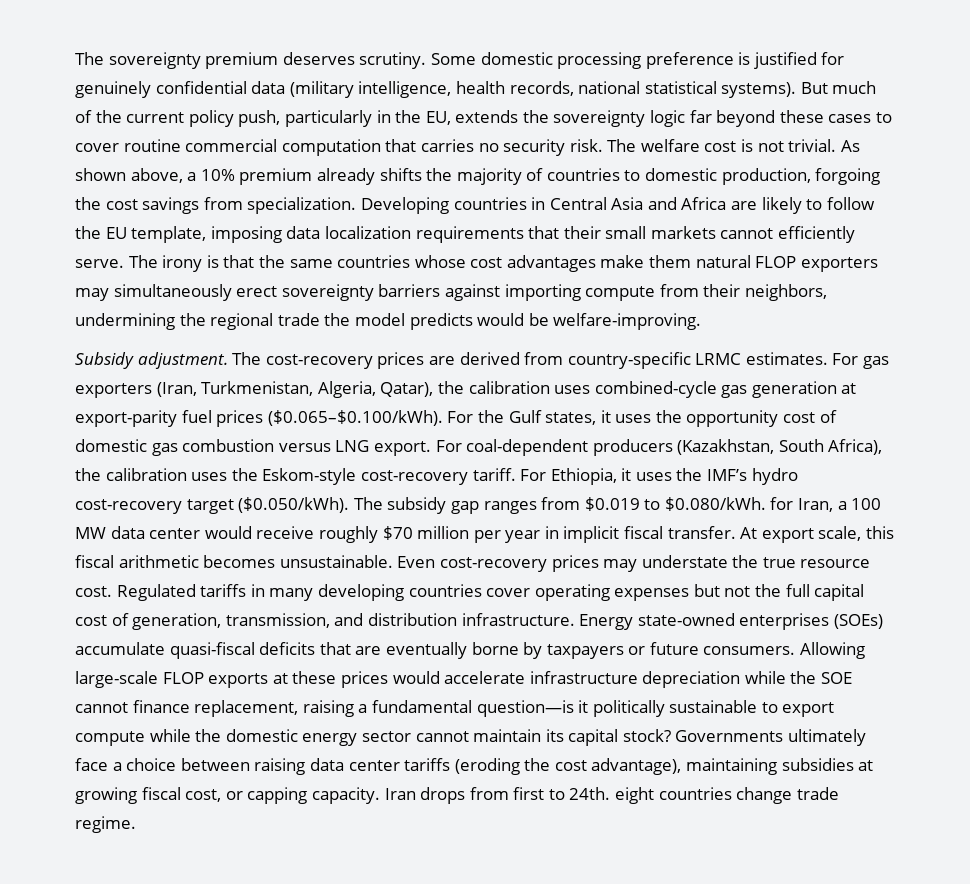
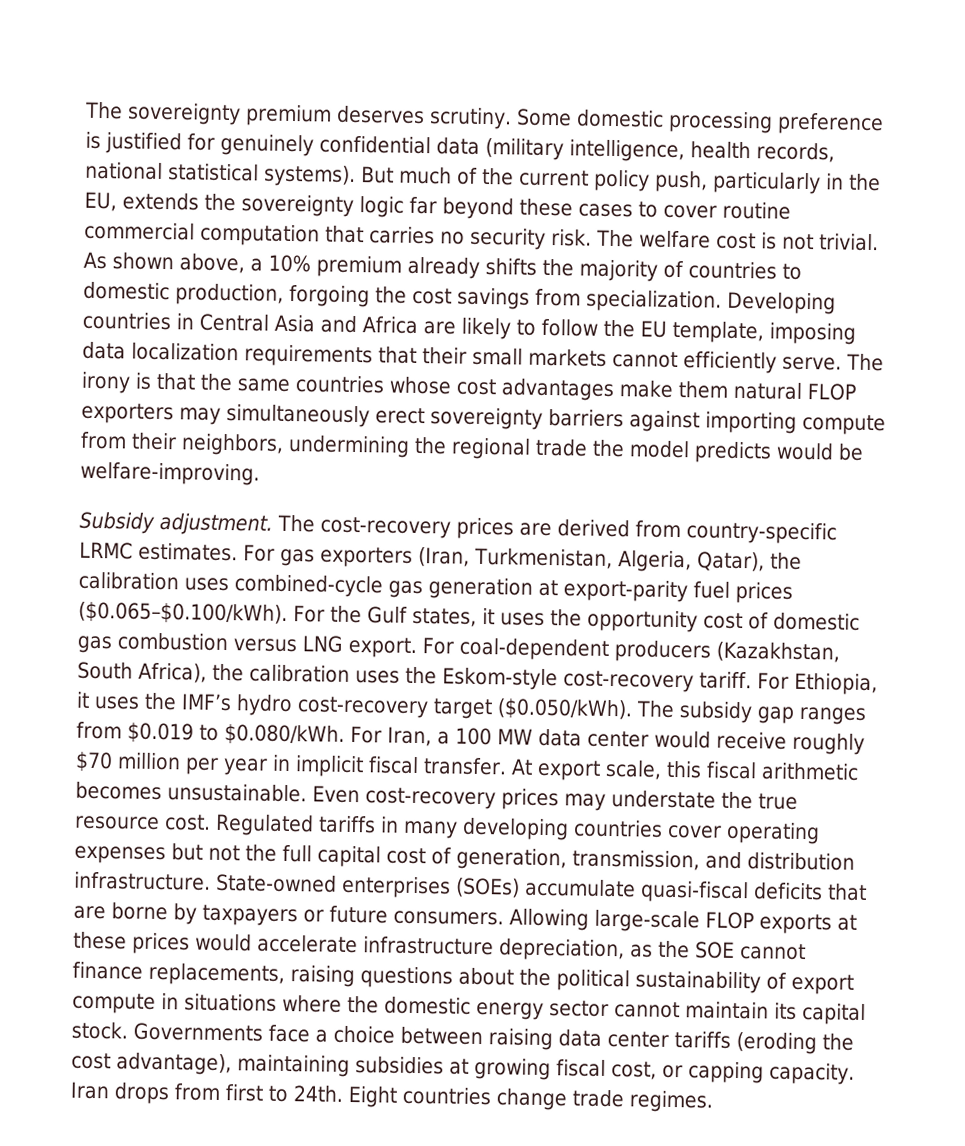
[770,497,794,510] for -> [350,725,382,744] For
[579,613,735,630] Energy state-owned -> [216,873,337,893] State-owned
[385,642,467,659] eventually -> (106, 912) none
[642,671,786,688] depreciation while -> [499,938,653,962] depreciation, as
[194,700,835,717] [75,729,191,746] replacement, raising a fundamental question—is it politically sustainable to export compute while -> [148,962,854,995] [72,992,342,1014] replacements, raising questions about the political sustainability of export compute in situations where
[622,729,867,746] stock? Governments ultimately -> [71,1021,263,1042] stock. Governments
[615,787,655,804] eight -> [348,1085,398,1108] Eight
[75,816,136,833] regime. -> [629,1090,713,1113] regimes.

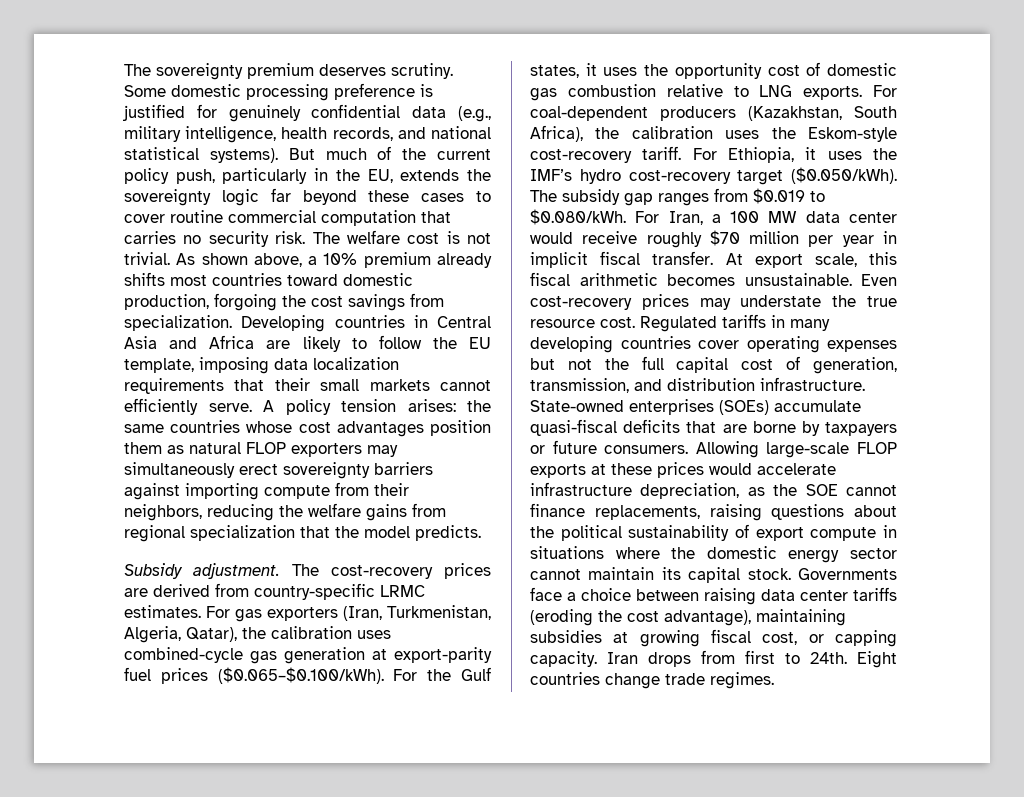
[485,137,564,161] (military -> [458,106,491,122] [124,126,181,142] (e.g., military
(835, 152) none -> [397,127,426,139] and
[542,258,802,282] the majority of countries to -> [170,273,338,286] most countries toward
[845,353,884,372] [81,371,196,394] The irony is that -> [263,399,456,415] A policy tension arises:
[619,380,728,399] make them -> [429,420,491,436] [124,442,184,454] position them as
[288,434,864,464] [80,461,260,486] undermining the regional trade the model predicts would be welfare-improving. -> [207,503,446,521] [124,525,481,542] reducing the welfare gains from regional specialization that the model predicts.
[233,635,417,658] versus LNG export. -> [666,84,863,100] relative to LNG exports.

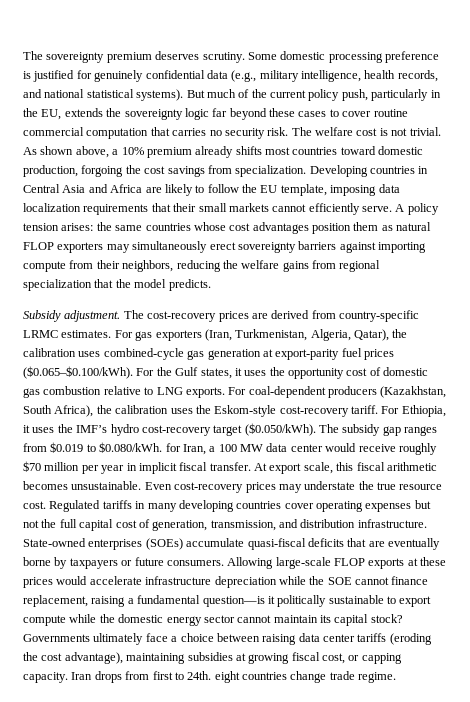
[635,211,660,223] For -> [165,443,181,452] for
(747, 428) none -> [388,538,440,550] eventually
[640,483,765,499] depreciation, as -> [214,576,306,588] depreciation while
[594,504,897,521] [530,524,897,541] [530,546,660,559] replacements, raising questions about the political sustainability of export compute in situations where -> [23,595,432,607] [23,614,97,626] replacement, raising a fundamental question—is it politically sustainable to export compute while
[747,568,897,580] stock. Governments -> [370,614,403,623] [23,633,144,645] stock? Governments ultimately
[857,651,897,668] Eight -> [214,671,240,683] eight
[710,672,774,689] regimes. -> [358,672,397,683] regime.

